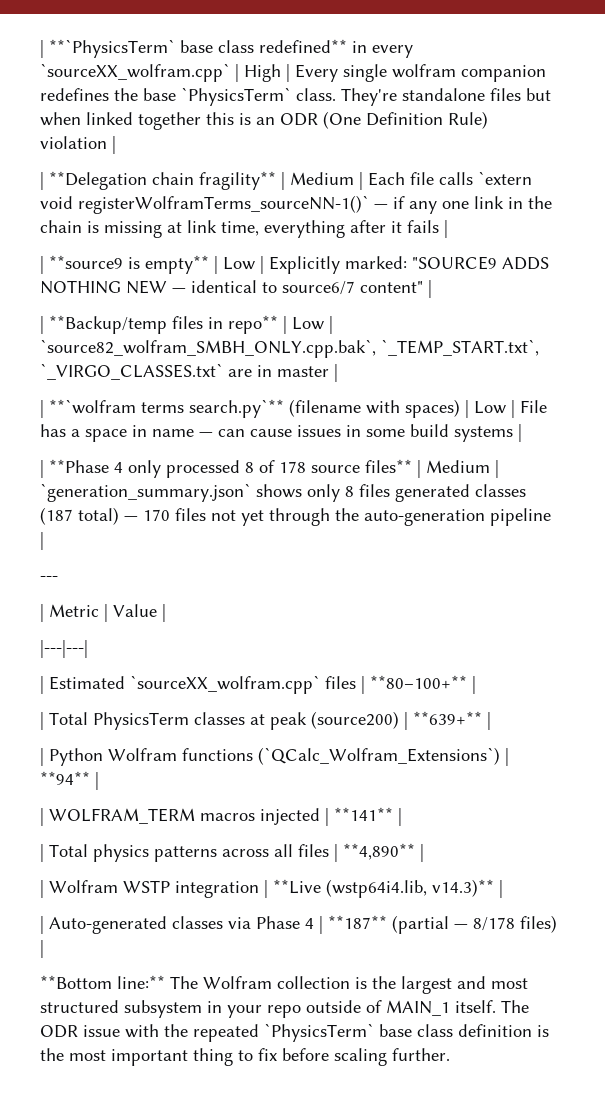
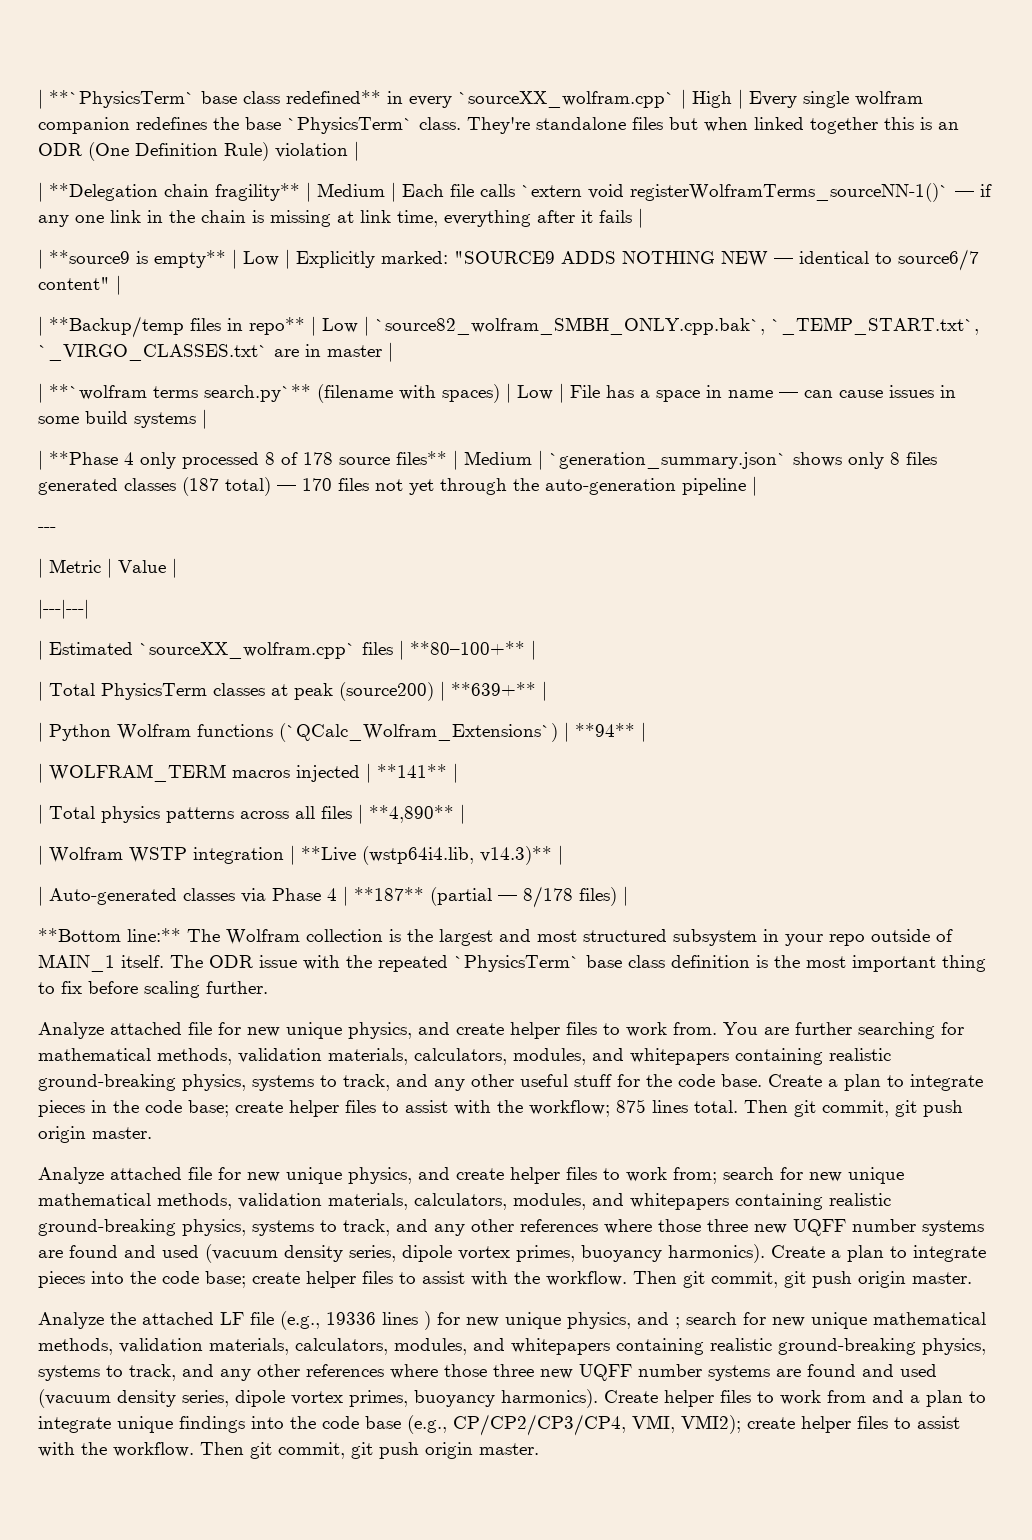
(450, 1054) none -> [38,1022,964,1039] [38,1048,891,1065] [38,1074,983,1091] [38,1099,963,1117] [38,1126,152,1143] [38,1167,904,1184] [38,1193,891,1210] [38,1219,984,1236] [38,1244,986,1263] [38,1271,972,1288] [38,1311,986,1330] [38,1338,986,1355] [38,1364,937,1381] [38,1389,986,1408] [38,1414,960,1436] [38,1442,539,1459] // Analyze attached file for new unique physics, and create helper files to work from. You are further searching for mathematical methods, validation materials, calculators, modules, and whitepapers containing realistic ground-breaking physics, systems to track, and any other useful stuff for the code base. Create a plan to integrate pieces in the code base; create helper files to assist with the workflow; 875 lines total. Then git commit, git push origin master. // Analyze attached file for new unique physics, and create helper files to work from; search for new unique mathematical methods, validation materials, calculators, modules, and whitepapers containing realistic ground-breaking physics, systems to track, and any other references where those three new UQFF number systems are found and used (vacuum density series, dipole vortex primes, buoyancy harmonics). Create a plan to integrate pieces into the code base; create helper files to assist with the workflow. Then git commit, git push origin master. // Analyze the attached LF file (e.g., 19336 lines ) for new unique physics, and ; search for new unique mathematical methods, validation materials, calculators, modules, and whitepapers containing realistic ground-breaking physics, systems to track, and any other references where those three new UQFF number systems are found and used (vacuum density series, dipole vortex primes, buoyancy harmonics). Create helper files to work from and a plan to integrate unique findings into the code base (e.g., CP/CP2/CP3/CP4, VMI, VMI2); create helper files to assist with the workflow. Then git commit, git push origin master.

